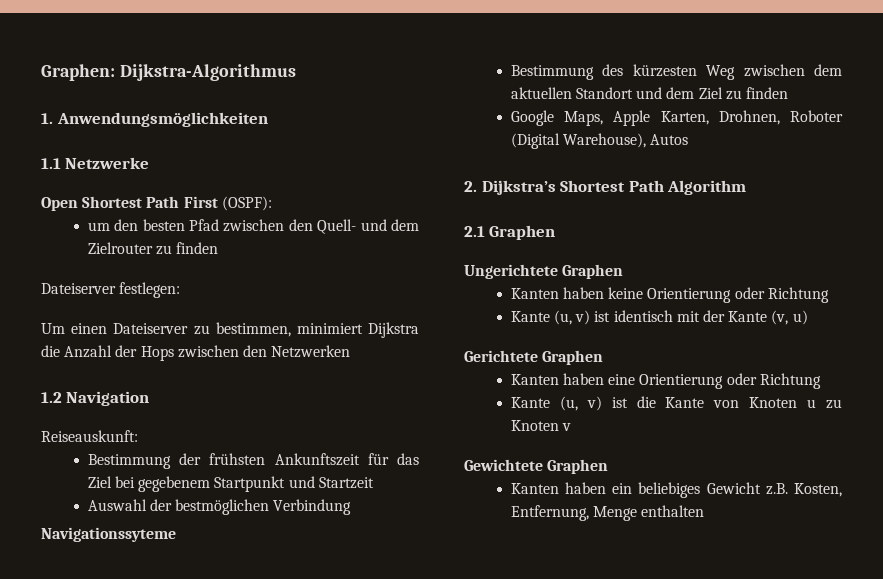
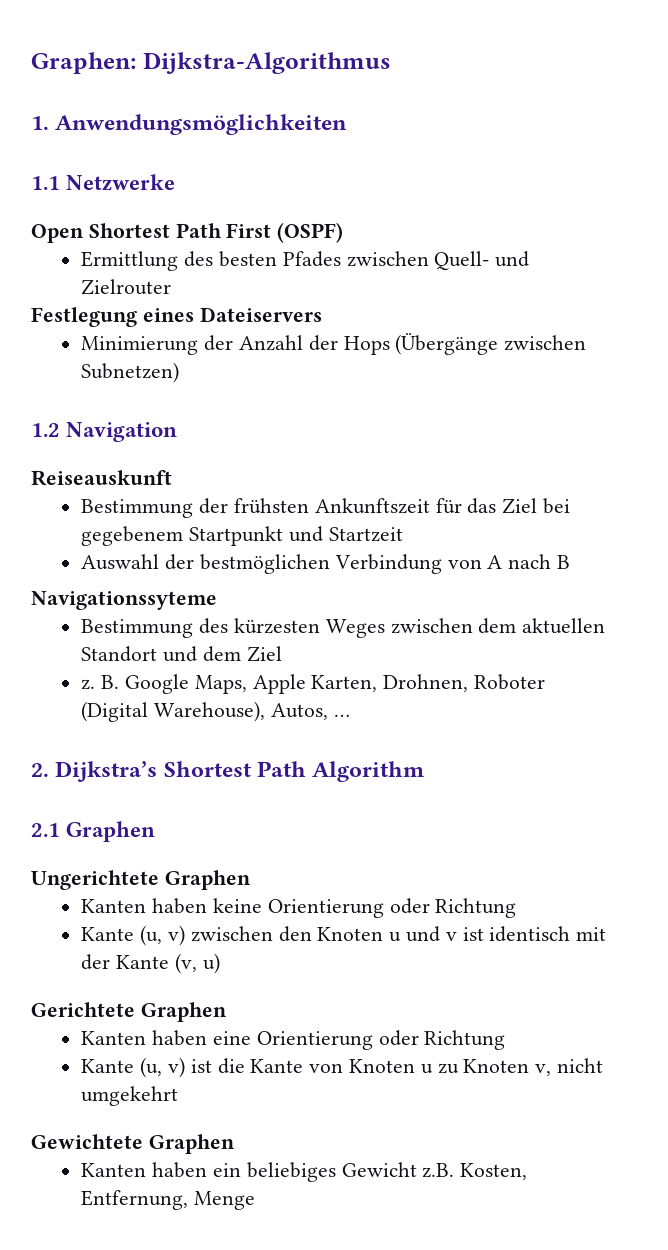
[221,196,272,211] [87,219,313,232] (OSPF): // um den besten Pfad zwischen den -> [277,222,344,243] [81,251,429,271] (OSPF) // Ermittlung des besten Pfades zwischen
[390,219,419,231] dem -> (530, 259) none
[156,242,219,255] [41,282,181,298] [41,322,419,338] [41,345,351,361] zu finden // Dateiserver festlegen: // Um einen Dateiserver zu bestimmen, minimiert Dijkstra die Anzahl der Hops zwischen den Netzwerken -> [31,307,322,327] [81,333,587,355] [81,362,180,383] // Festlegung eines Dateiservers // Minimierung der Anzahl der Hops (Übergänge zwischen Subnetzen)
[41,430,138,442] Reiseauskunft: -> [31,470,172,486] Reiseauskunft
(352, 507) none -> [447,554,570,569] von A nach B
[706,65,736,80] Weg -> [325,619,385,638] Weges
[725,87,789,100] zu finden // -> [81,675,120,690] // z. B.
[650,134,689,145] Autos -> [270,703,350,720] Autos, …
(591, 317) none -> [190,926,457,942] zwischen den Knoten u und v
[562,423,572,431] v -> [535,1058,603,1076] [81,1086,179,1106] v, nicht umgekehrt
[641,505,705,517] enthalten -> (256, 1200) none

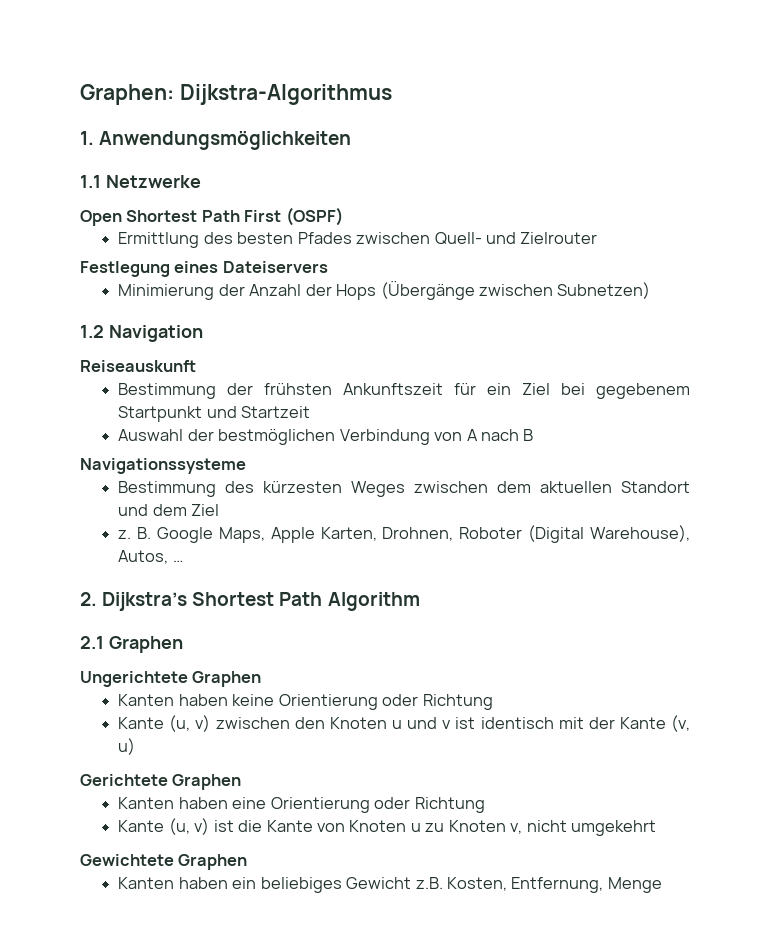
[467,498,497,514] das -> [487,383,512,395] ein
[31,591,217,610] Navigationssyteme -> [80,458,246,474] Navigationssysteme

